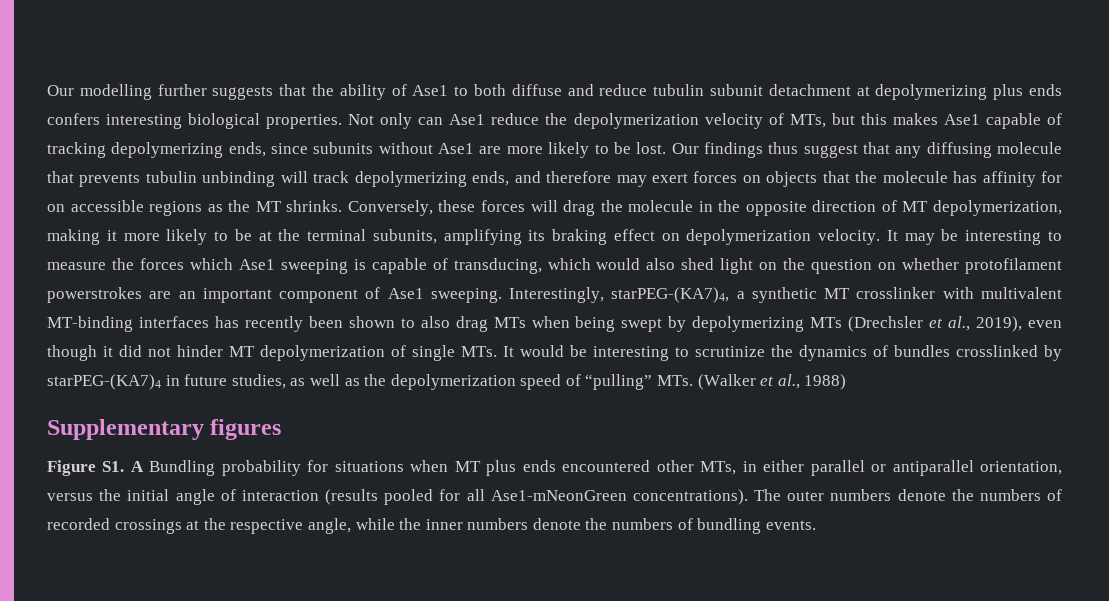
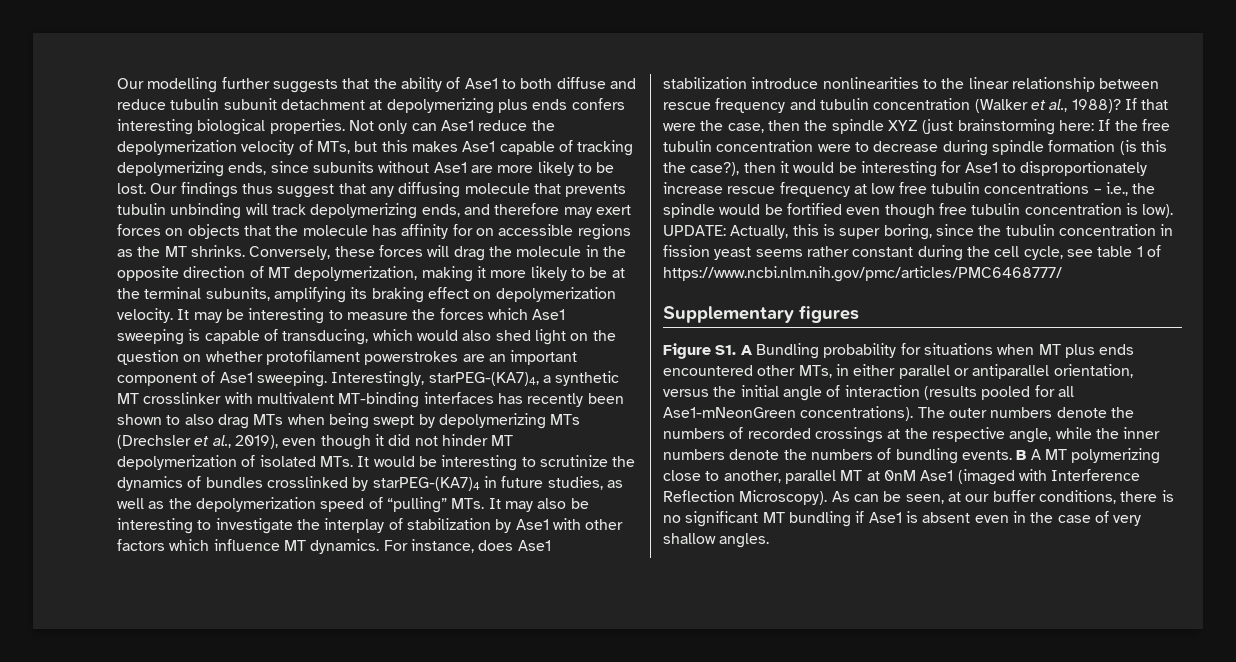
[412,345,455,361] single -> [259,455,316,467] isolated
[697,374,847,390] (Walker et al., 1988) -> [488,498,589,512] [117,518,624,534] [117,539,551,554] [663,77,1160,92] [663,98,1169,113] [663,119,1170,135] [663,140,1167,156] [663,161,1148,177] [663,182,1156,197] [663,203,1174,219] [663,224,1174,240] [663,245,1161,261] [663,266,1062,282] It may also be interesting to investigate the interplay of stabilization by Ase1 with other factors which influence MT dynamics. For instance, does Ase1 stabilization introduce nonlinearities to the linear relationship between rescue frequency and tubulin concentration (Walker et al., 1988)? If that were the case, then the spindle XYZ (just brainstorming here: If the free tubulin concentration were to decrease during spindle formation (is this the case?), then it would be interesting for Ase1 to disproportionately increase rescue frequency at low free tubulin concentrations – i.e., the spindle would be fortified even though free tubulin concentration is low). UPDATE: Actually, this is super boring, since the tubulin concentration in fission yeast seems rather constant during the cell cycle, see table 1 of https://www.ncbi.nlm.nih.gov/pmc/articles/PMC6468777/
(816, 525) none -> [1016,448,1161,464] [663,469,1141,485] [663,490,1174,505] [663,511,1142,527] [663,533,770,548] B A MT polymerizing close to another, parallel MT at 0nM Ase1 (imaged with Interference Reflection Microscopy). As can be seen, at our buffer conditions, there is no significant MT bundling if Ase1 is absent even in the case of very shallow angles.

